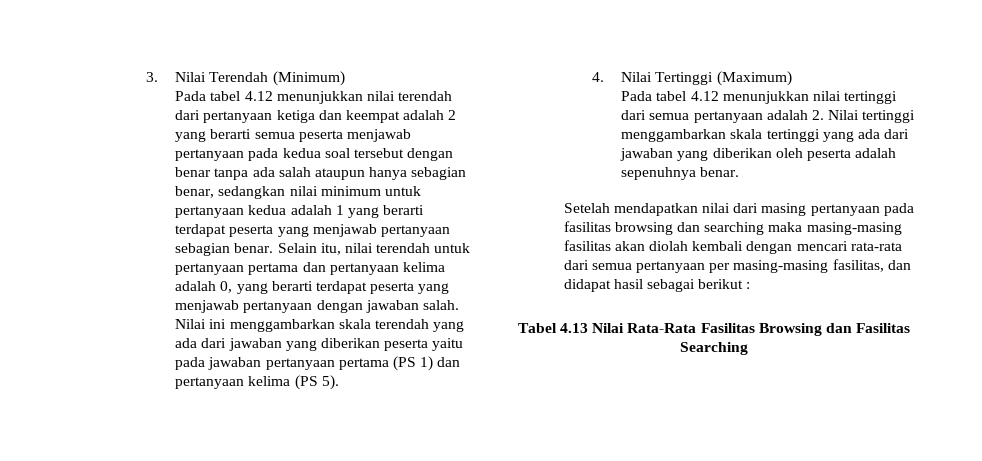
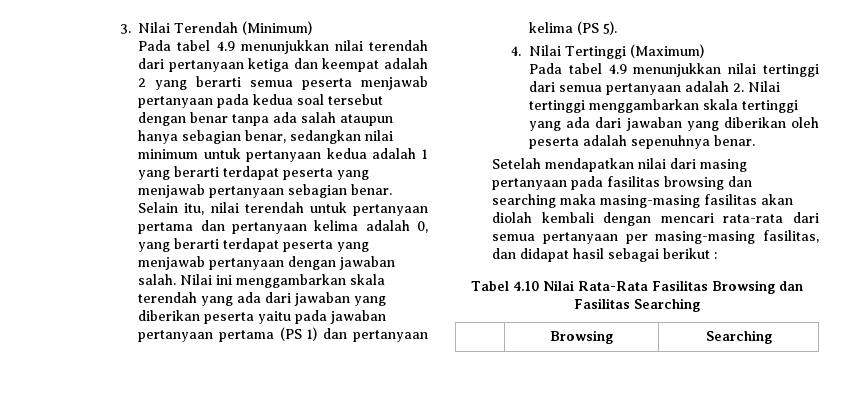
[244,91,273,101] 4.12 -> [216,41,235,51] 4.9
[690,91,719,101] 4.12 -> [608,64,627,74] 4.9
[560,323,589,333] 4.13 -> [512,281,539,291] 4.10
(748, 348) none -> [550,330,613,344] [705,330,772,344] // | Browsing | Searching

